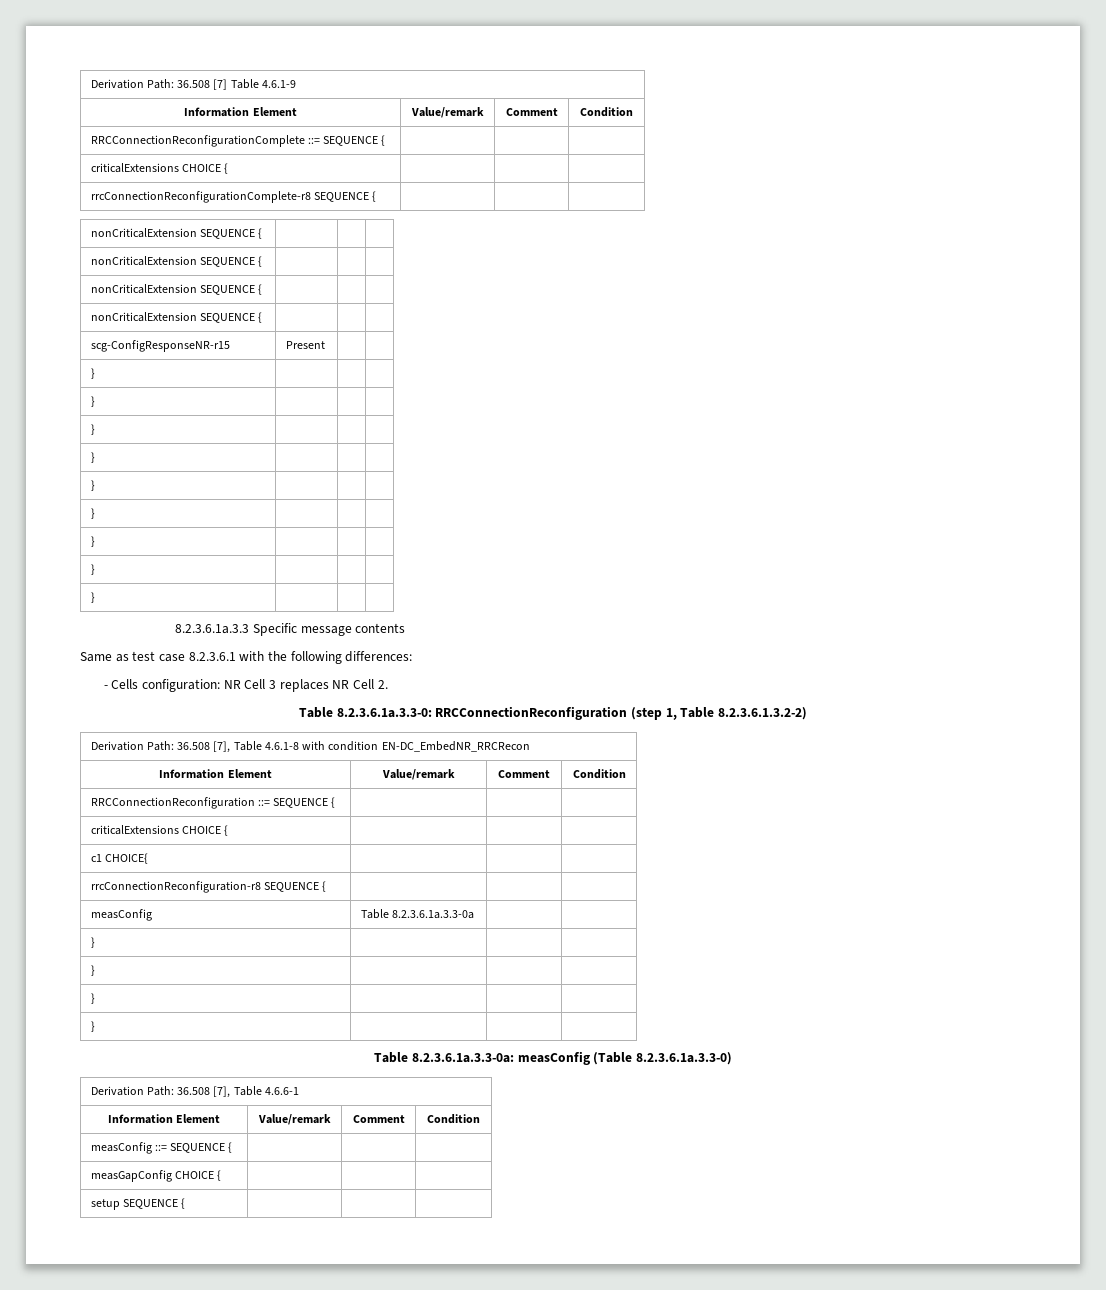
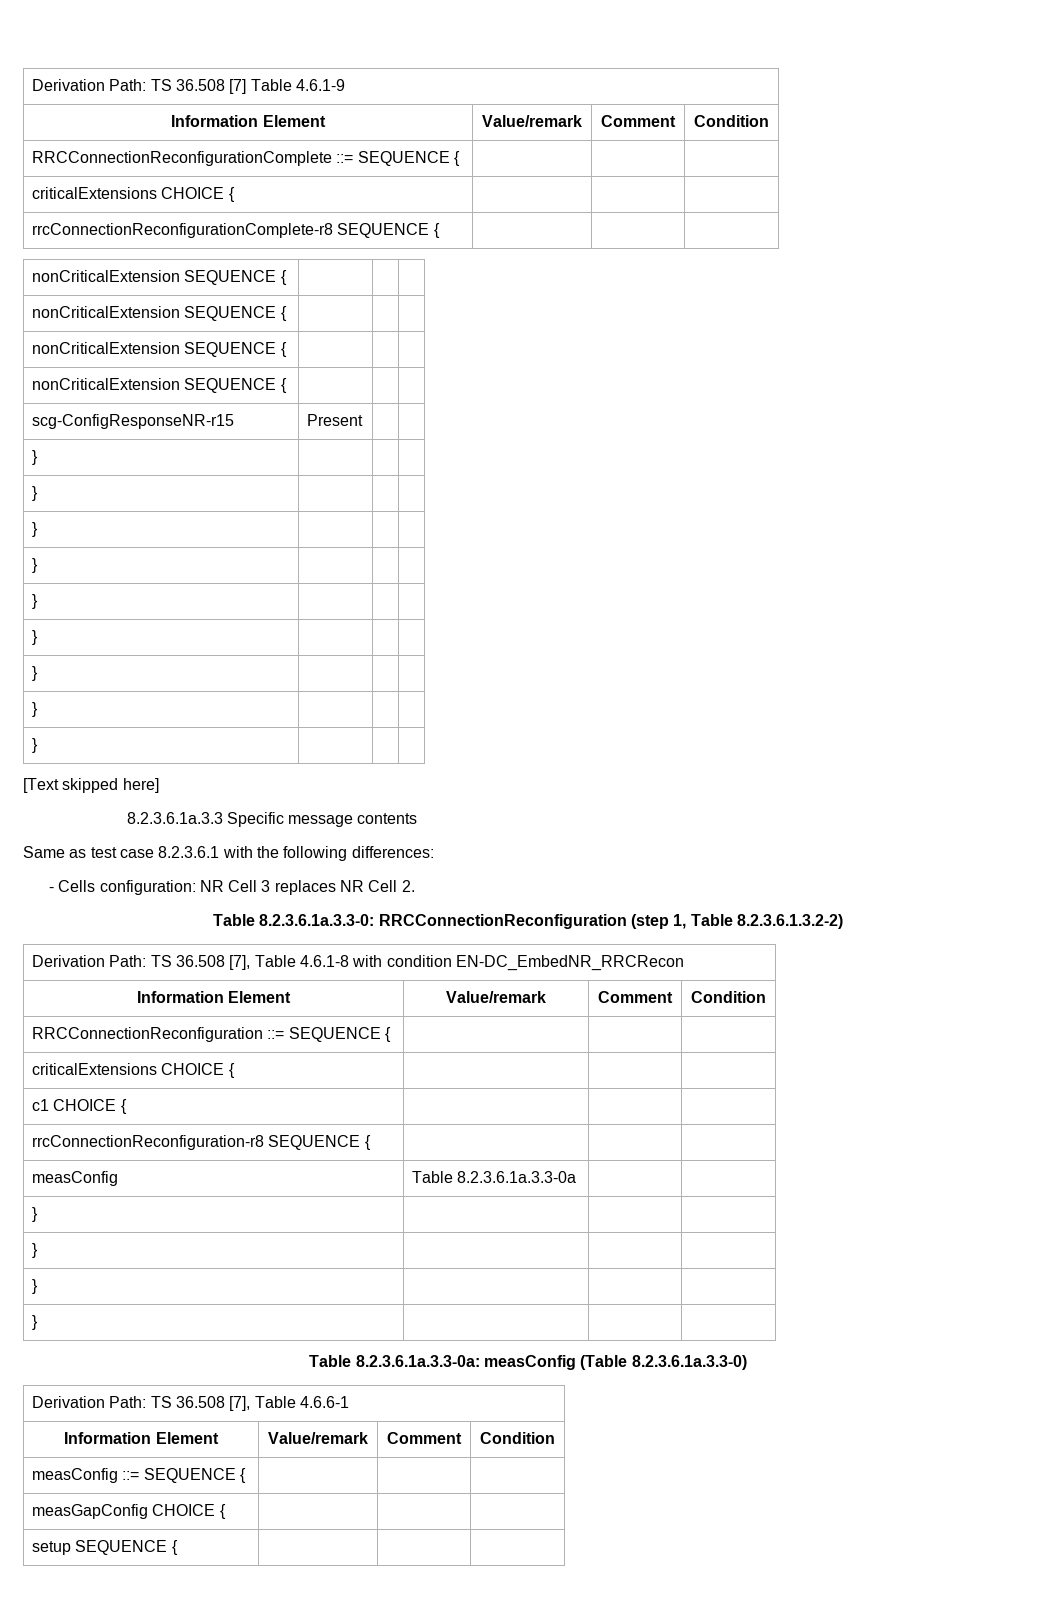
[90,79,174,89] Derivation Path: -> [32,79,172,91] Derivation Path: TS
(95, 597) none -> [23,778,159,793] // [Text skipped here]
(174, 746) none -> [150,955,172,967] TS
[104,853,148,864] CHOICE{ -> [53,1099,127,1114] CHOICE {
(174, 1091) none -> [150,1396,172,1408] TS

